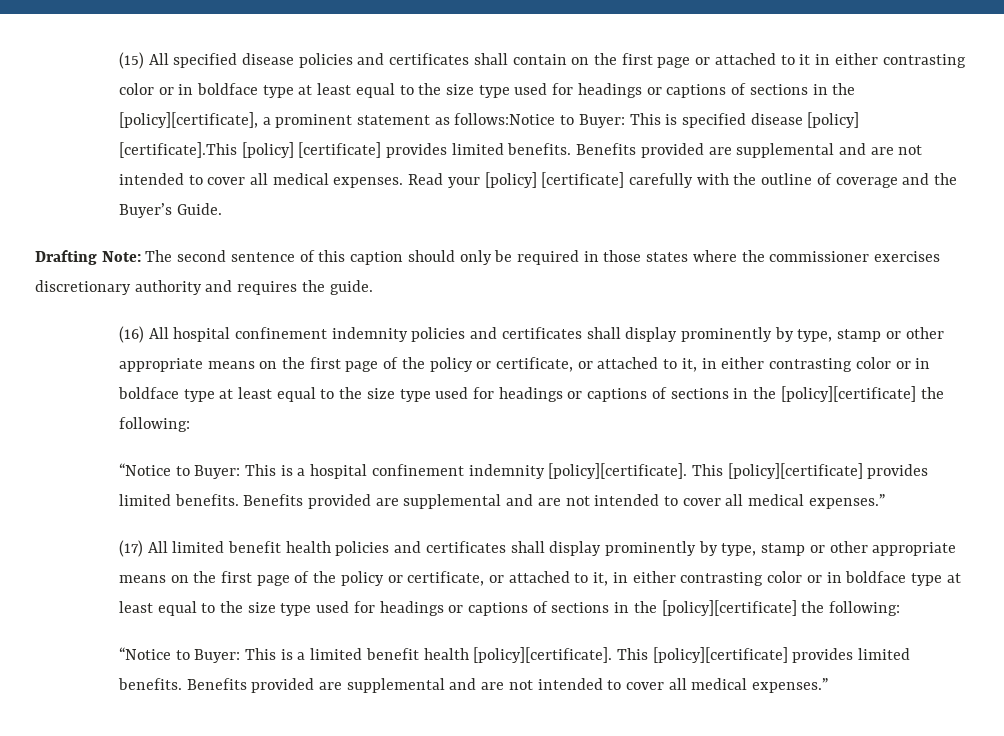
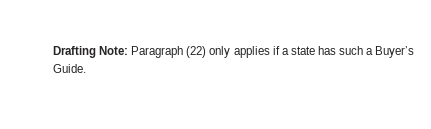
[118,52,966,69] [118,83,856,98] [118,112,860,128] [118,142,923,158] [118,172,958,188] [118,203,222,218] [35,250,941,265] [35,280,373,295] [118,326,944,343] [118,357,931,372] [117,386,944,402] [118,417,190,432] [118,463,929,479] [118,494,885,509] [118,540,957,557] [118,571,961,586] [118,600,901,616] [118,647,911,663] [117,678,829,693] (15) All specified disease policies and certificates shall contain on the first page or attached to it in either contrasting color or in boldface type at least equal to the size type used for headings or captions of sections in the [policy][certificate], a prominent statement as follows:Notice to Buyer: This is specified disease [policy] [certificate].This [policy] [certificate] provides limited benefits. Benefits provided are supplemental and are not intended to cover all medical expenses. Read your [policy] [certificate] carefully with the outline of coverage and the Buyer’s Guide. // Drafting Note: The second sentence of this caption should only be required in those states where the commissioner exercises discretionary authority and requires the guide. // (16) All hospital confinement indemnity policies and certificates shall display prominently by type, stamp or other appropriate means on the first page of the policy or certificate, or attached to it, in either contrasting color or in boldface type at least equal to the size type used for headings or captions of sections in the [policy][certificate] the following: // “Notice to Buyer: This is a hospital confinement indemnity [policy][certificate]. This [policy][certificate] provides limited benefits. Benefits provided are supplemental and are not intended to cover all medical expenses.” // (17) All limited benefit health policies and certificates shall display prominently by type, stamp or other appropriate means on the first page of the policy or certificate, or attached to it, in either contrasting color or in boldface type at least equal to the size type used for headings or captions of sections in the [policy][certificate] the following: // “Notice to Buyer: This is a limited benefit health [policy][certificate]. This [policy][certificate] provides limited benefits. Benefits provided are supplemental and are not intended to cover all medical expenses.” -> [53,46,415,58] [53,64,86,73] Drafting Note: Paragraph (22) only applies if a state has such a Buyer’s Guide.

